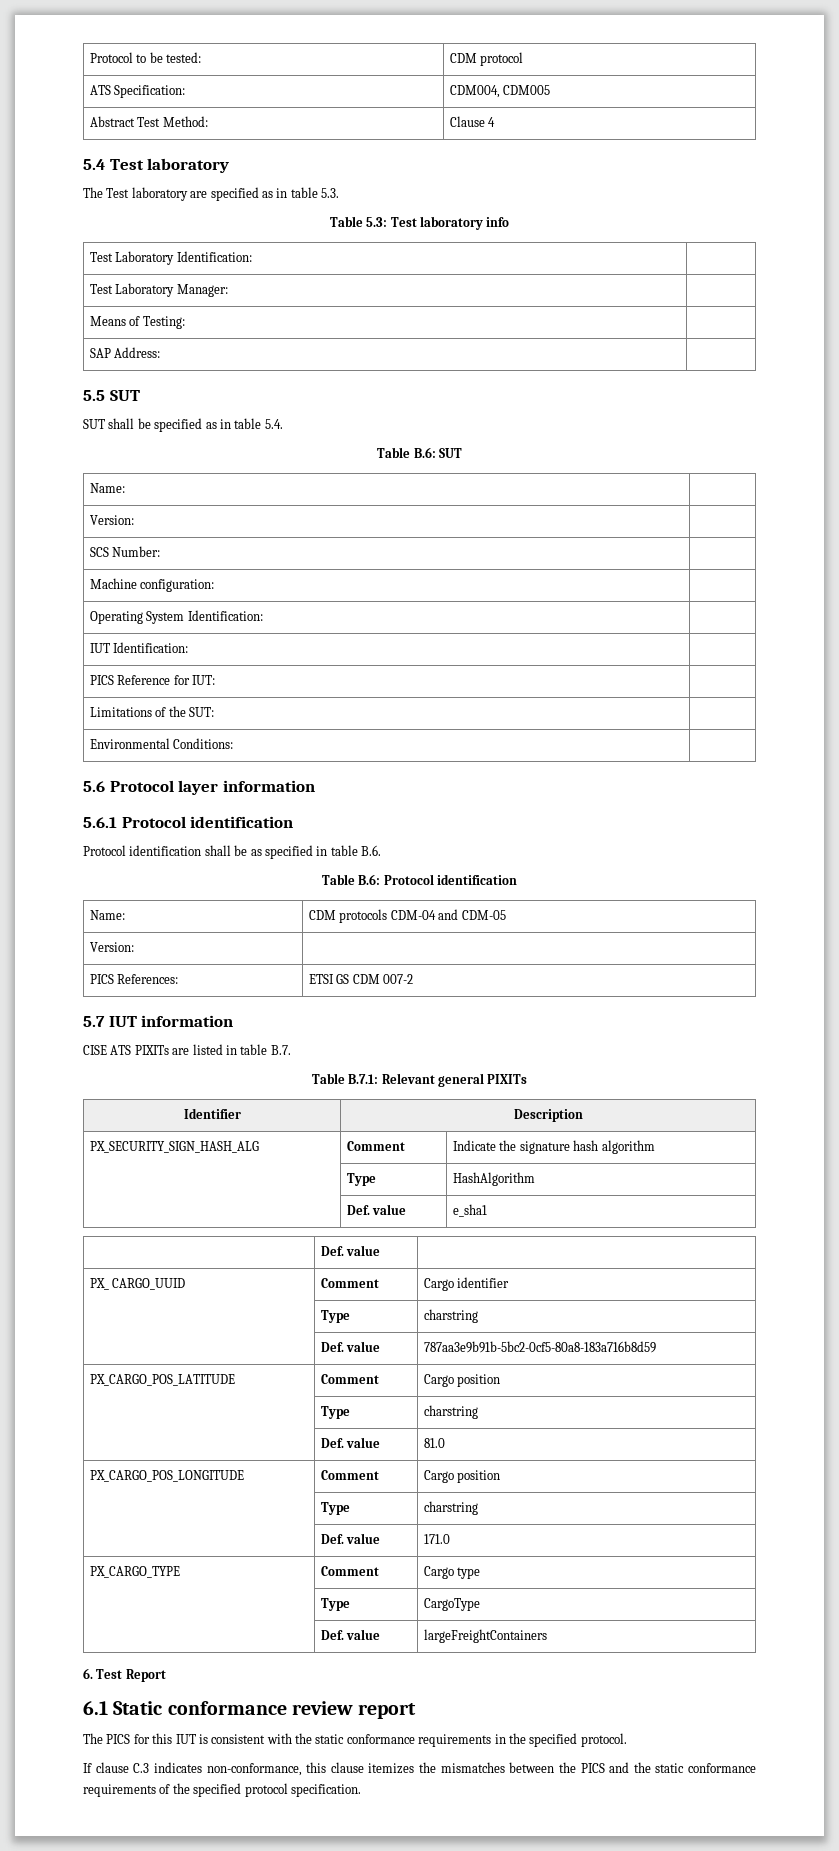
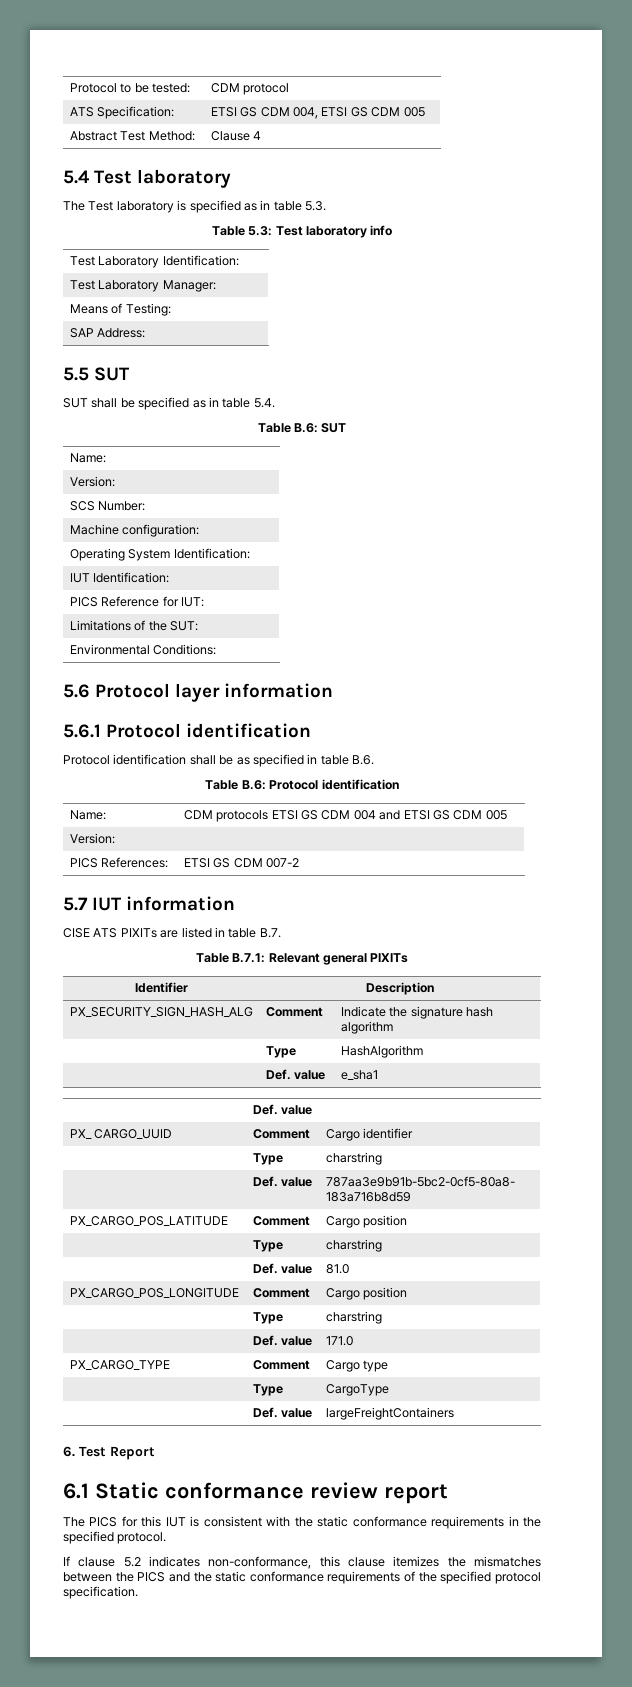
[450,85,551,98] CDM004, CDM005 -> [210,107,425,119] ETSI GS CDM 004, ETSI GS CDM 005
[190,191,208,198] are -> [177,200,187,211] is
[390,909,506,920] CDM-04 and CDM-05 -> [271,810,507,820] ETSI GS CDM 004 and ETSI GS CDM 005
[133,1763,150,1773] C.3 -> [123,1557,141,1567] 5.2

